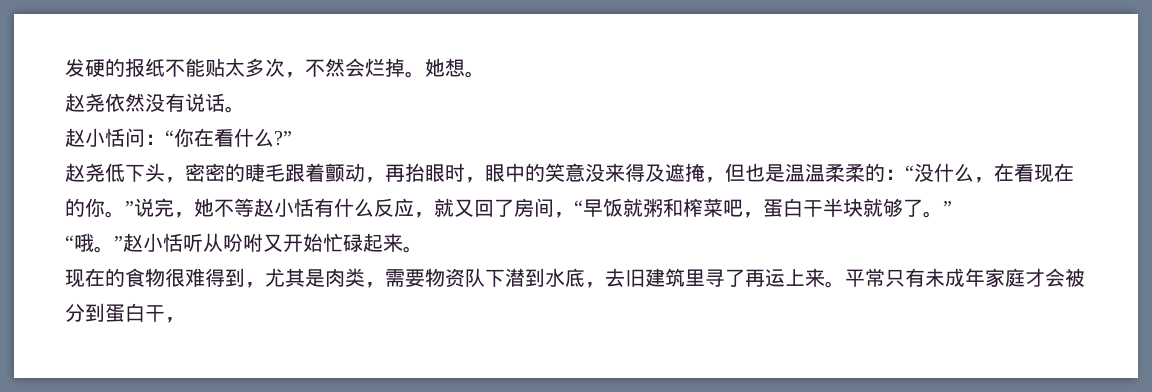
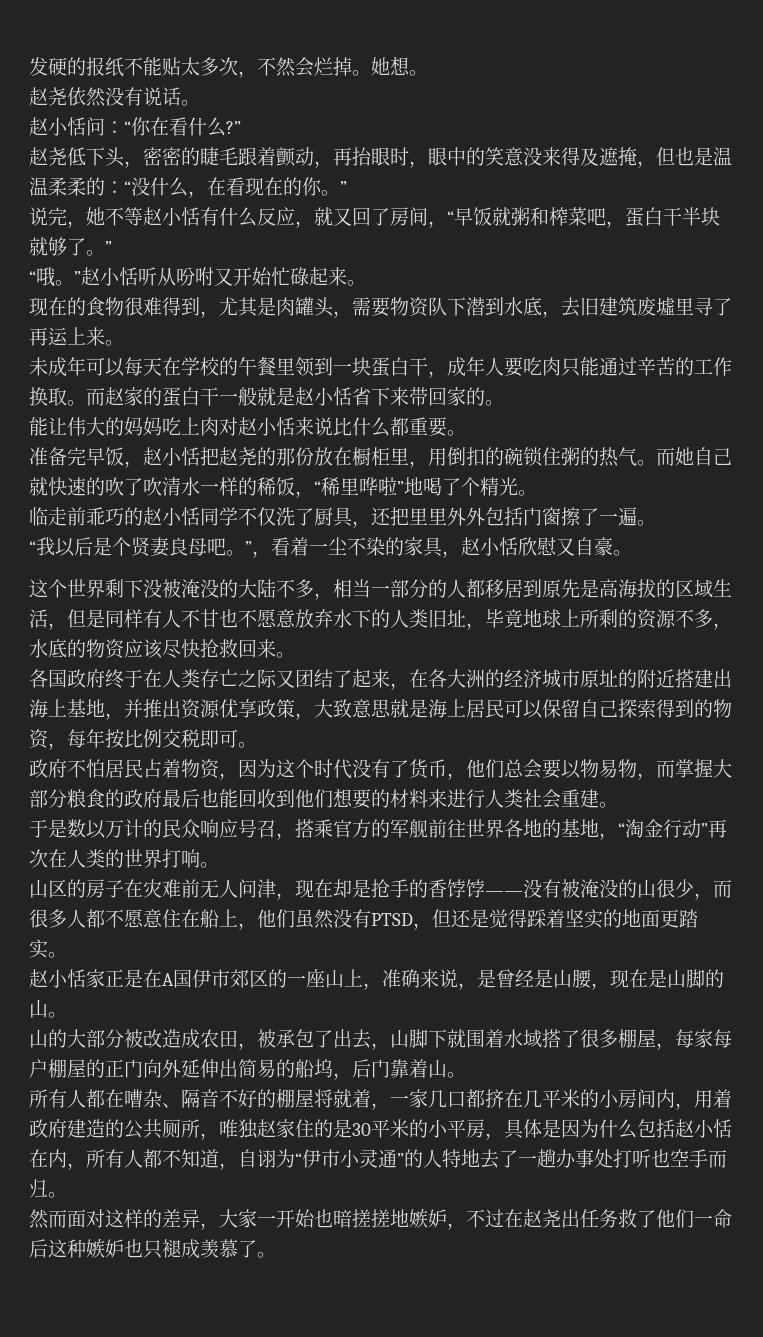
(134, 208) none -> (347, 187) //
[345,268,365,287] 类 -> [295,297,334,317] 罐头
(685, 277) none -> [637,297,675,316] 废墟
[845,268,1085,287] [65,303,185,323] 平常只有未成年家庭才会被分到蛋白干， -> [29,356,732,378] [29,387,504,407] [29,417,466,437] [29,447,732,468] [29,477,537,498] [29,507,656,528] [29,537,632,558] [29,579,732,600] [29,609,732,630] [29,639,295,659] [29,669,732,690] [29,699,732,720] [29,729,257,750] [29,759,732,780] [29,788,618,809] [29,819,727,840] [29,849,219,868] [29,879,732,900] [29,909,698,930] [29,939,67,959] [29,968,724,990] [29,999,67,1018] [29,1029,732,1050] [29,1059,466,1080] [29,1089,732,1110] [29,1119,732,1140] [29,1149,727,1170] [29,1179,67,1198] [29,1208,732,1230] [29,1238,276,1259] // 未成年可以每天在学校的午餐里领到一块蛋白干，成年人要吃肉只能通过辛苦的工作换取。而赵家的蛋白干一般就是赵小恬省下来带回家的。 // 能让伟大的妈妈吃上肉对赵小恬来说比什么都重要。 // 准备完早饭，赵小恬把赵尧的那份放在橱柜里，用倒扣的碗锁住粥的热气。而她自己就快速的吹了吹清水一样的稀饭，“稀里哗啦”地喝了个精光。 // 临走前乖巧的赵小恬同学不仅洗了厨具，还把里里外外包括门窗擦了一遍。 // “我以后是个贤妻良母吧。”，看着一尘不染的家具，赵小恬欣慰又自豪。 // 这个世界剩下没被淹没的大陆不多，相当一部分的人都移居到原先是高海拔的区域生活，但是同样有人不甘也不愿意放弃水下的人类旧址，毕竟地球上所剩的资源不多，水底的物资应该尽快抢救回来。 // 各国政府终于在人类存亡之际又团结了起来，在各大洲的经济城市原址的附近搭建出海上基地，并推出资源优享政策，大致意思就是海上居民可以保留自己探索得到的物资，每年按比例交税即可。 // 政府不怕居民占着物资，因为这个时代没有了货币，他们总会要以物易物，而掌握大部分粮食的政府最后也能回收到他们想要的材料来进行人类社会重建。 // 于是数以万计的民众响应号召，搭乘官方的军舰前往世界各地的基地，“淘金行动”再次在人类的世界打响。 // 山区的房子在灾难前无人问津，现在却是抢手的香饽饽——没有被淹没的山很少，而很多人都不愿意住在船上，他们虽然没有PTSD，但还是觉得踩着坚实的地面更踏实。 // 赵小恬家正是在A国伊市郊区的一座山上，准确来说，是曾经是山腰，现在是山脚的山。 // 山的大部分被改造成农田，被承包了出去，山脚下就围着水域搭了很多棚屋，每家每户棚屋的正门向外延伸出简易的船坞，后门靠着山。 // 所有人都在嘈杂、隔音不好的棚屋将就着，一家几口都挤在几平米的小房间内，用着政府建造的公共厕所，唯独赵家住的是30平米的小平房，具体是因为什么包括赵小恬在内，所有人都不知道，自诩为“伊市小灵通”的人特地去了一趟办事处打听也空手而归。 // 然而面对这样的差异，大家一开始也暗搓搓地嫉妒，不过在赵尧出任务救了他们一命后这种嫉妒也只褪成羡慕了。

